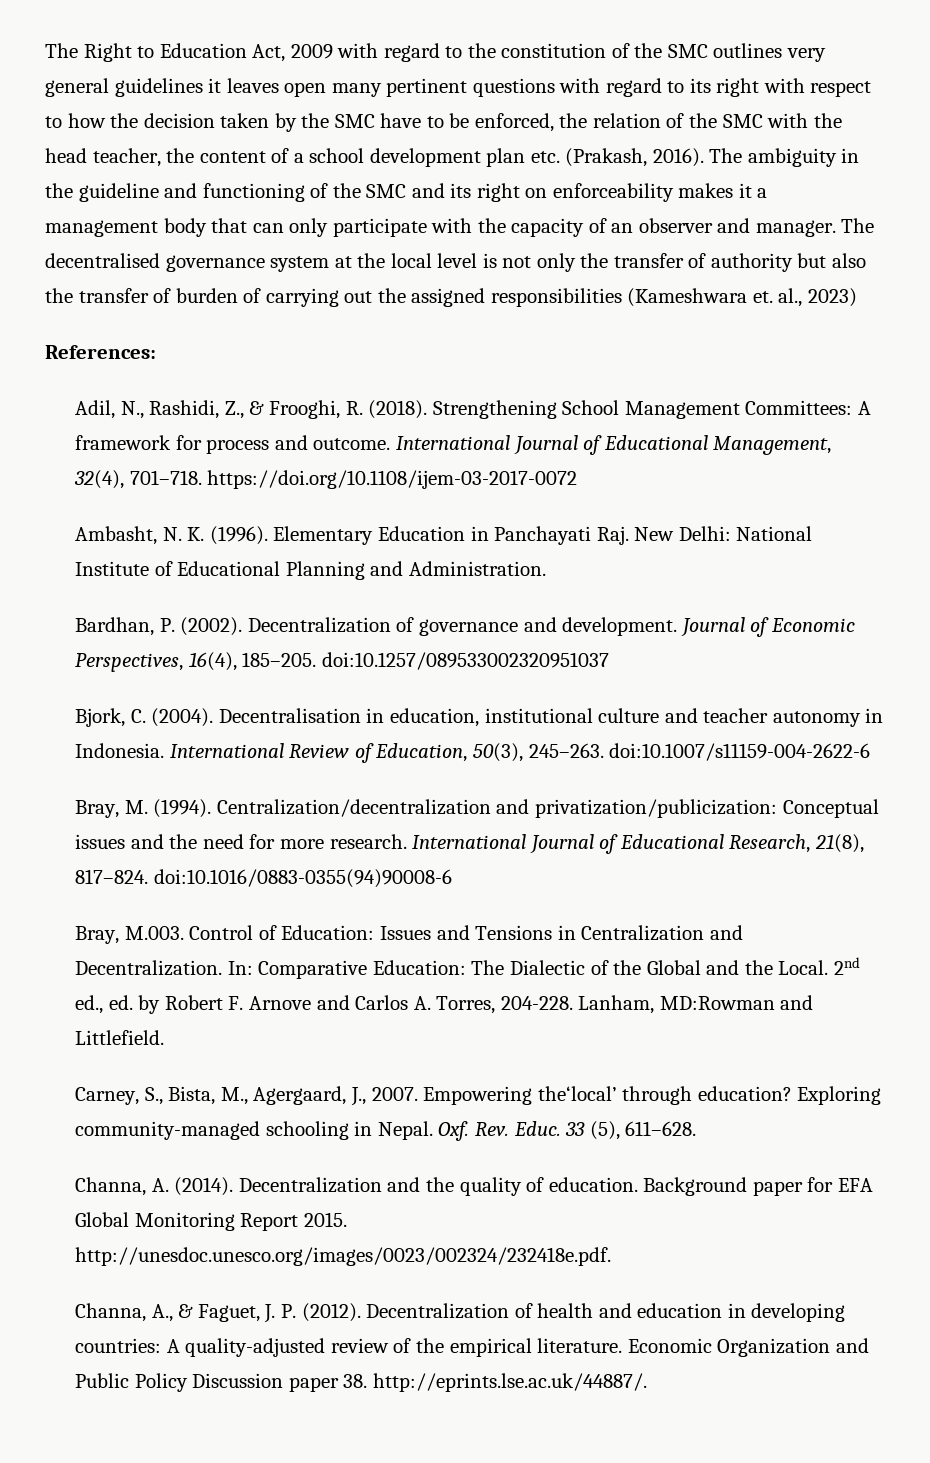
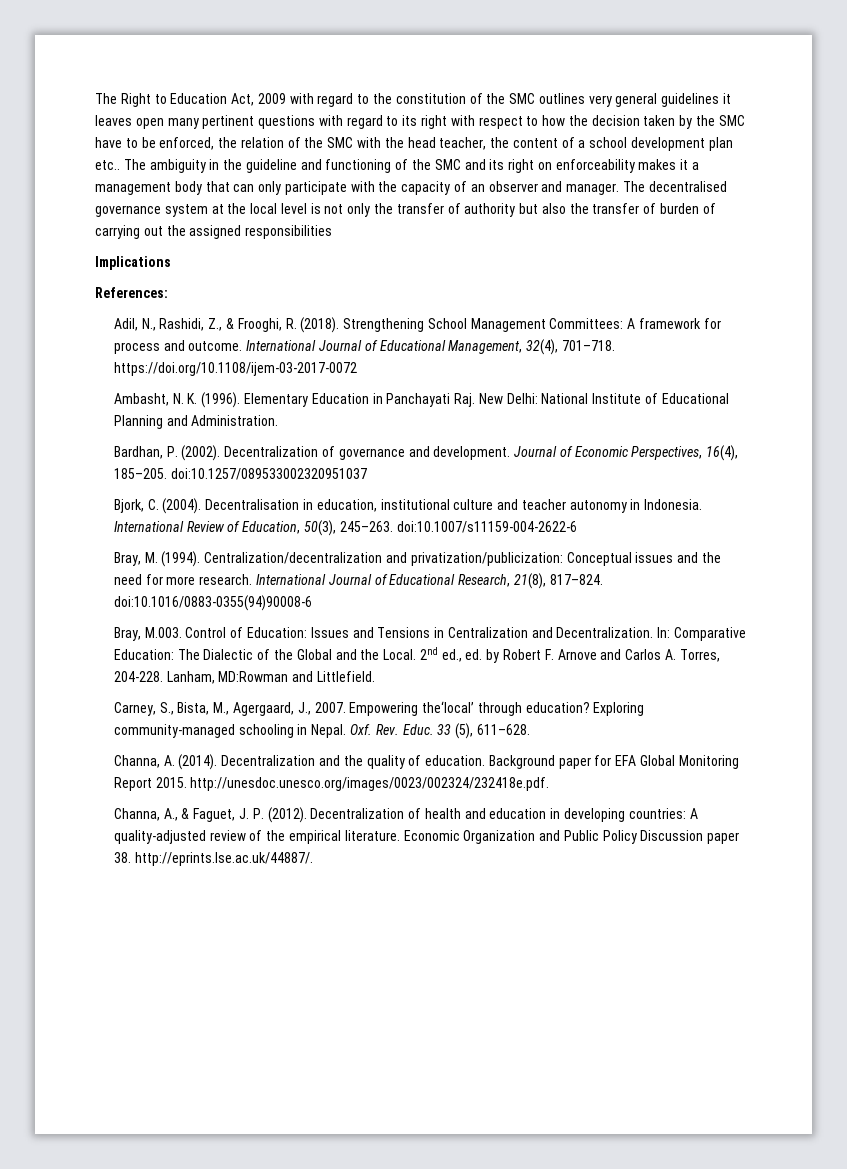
[530,148,704,167] etc. (Prakash, 2016). -> [95,160,120,170] etc..
[627,288,857,307] (Kameshwara et. al., 2023) -> [95,256,171,270] // Implications

